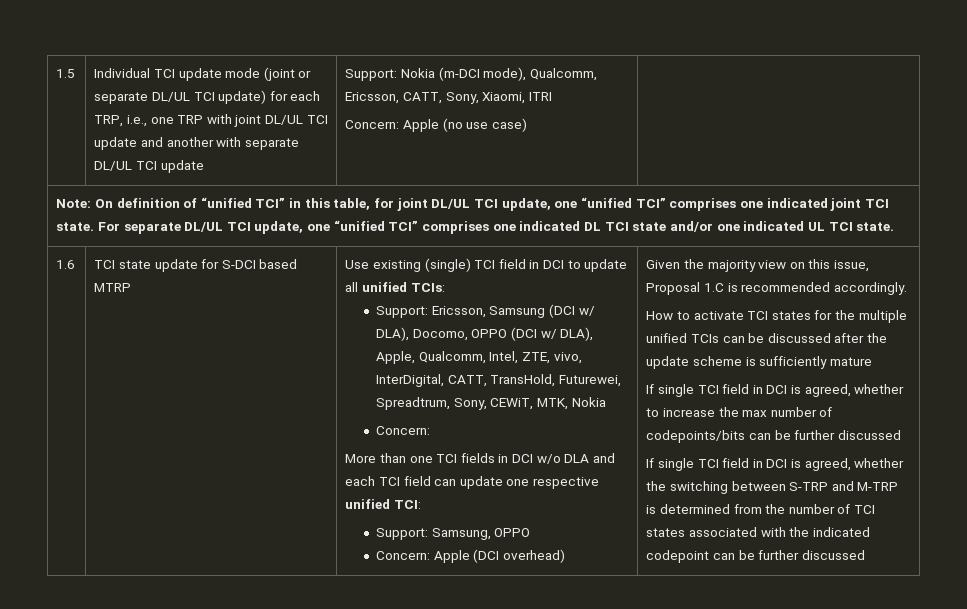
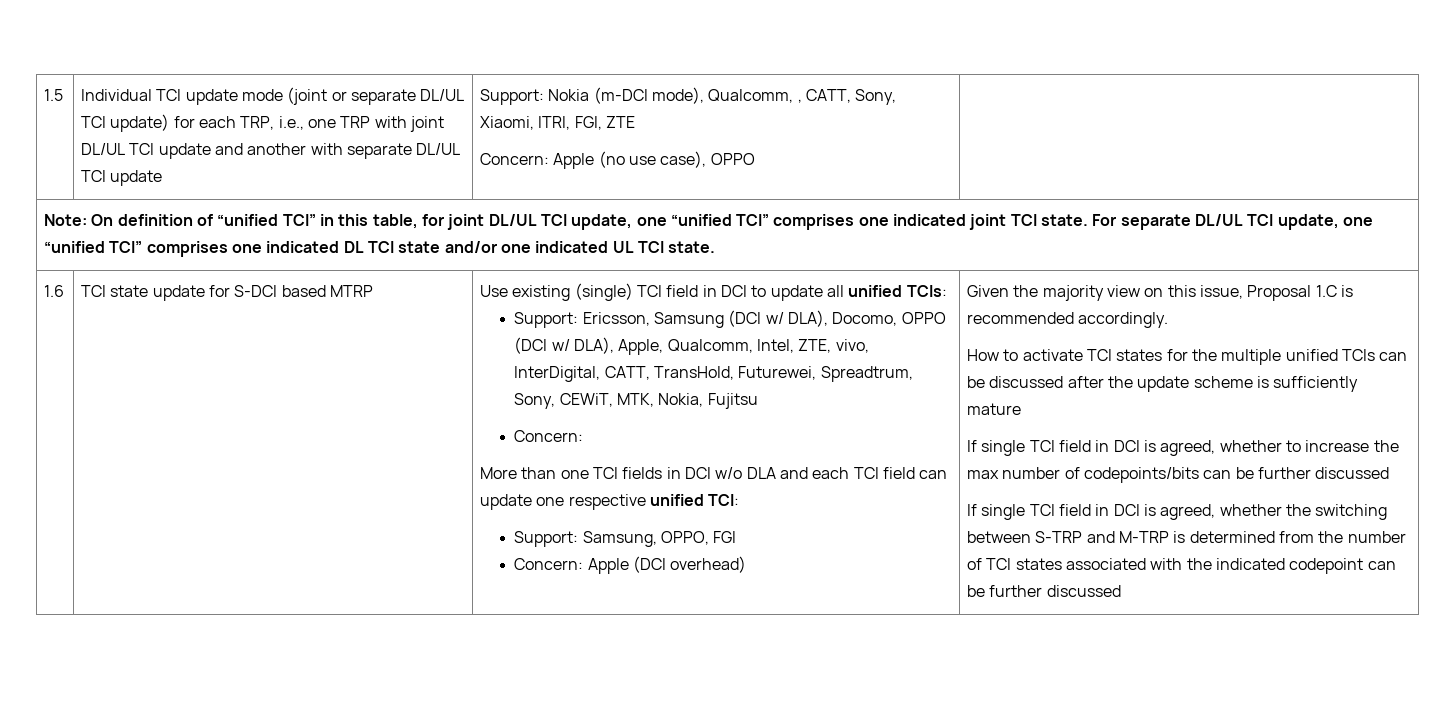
[345,92,400,104] Ericsson, -> [797,99,802,103] ,
[528,92,552,101] ITRI -> [538,116,636,130] ITRI, FGI, ZTE
[491,118,527,132] case) -> [660,151,755,168] case), OPPO
[571,397,606,407] Nokia -> [658,393,758,409] Nokia, Fujitsu
[494,528,531,537] OPPO -> [661,531,737,545] OPPO, FGI

